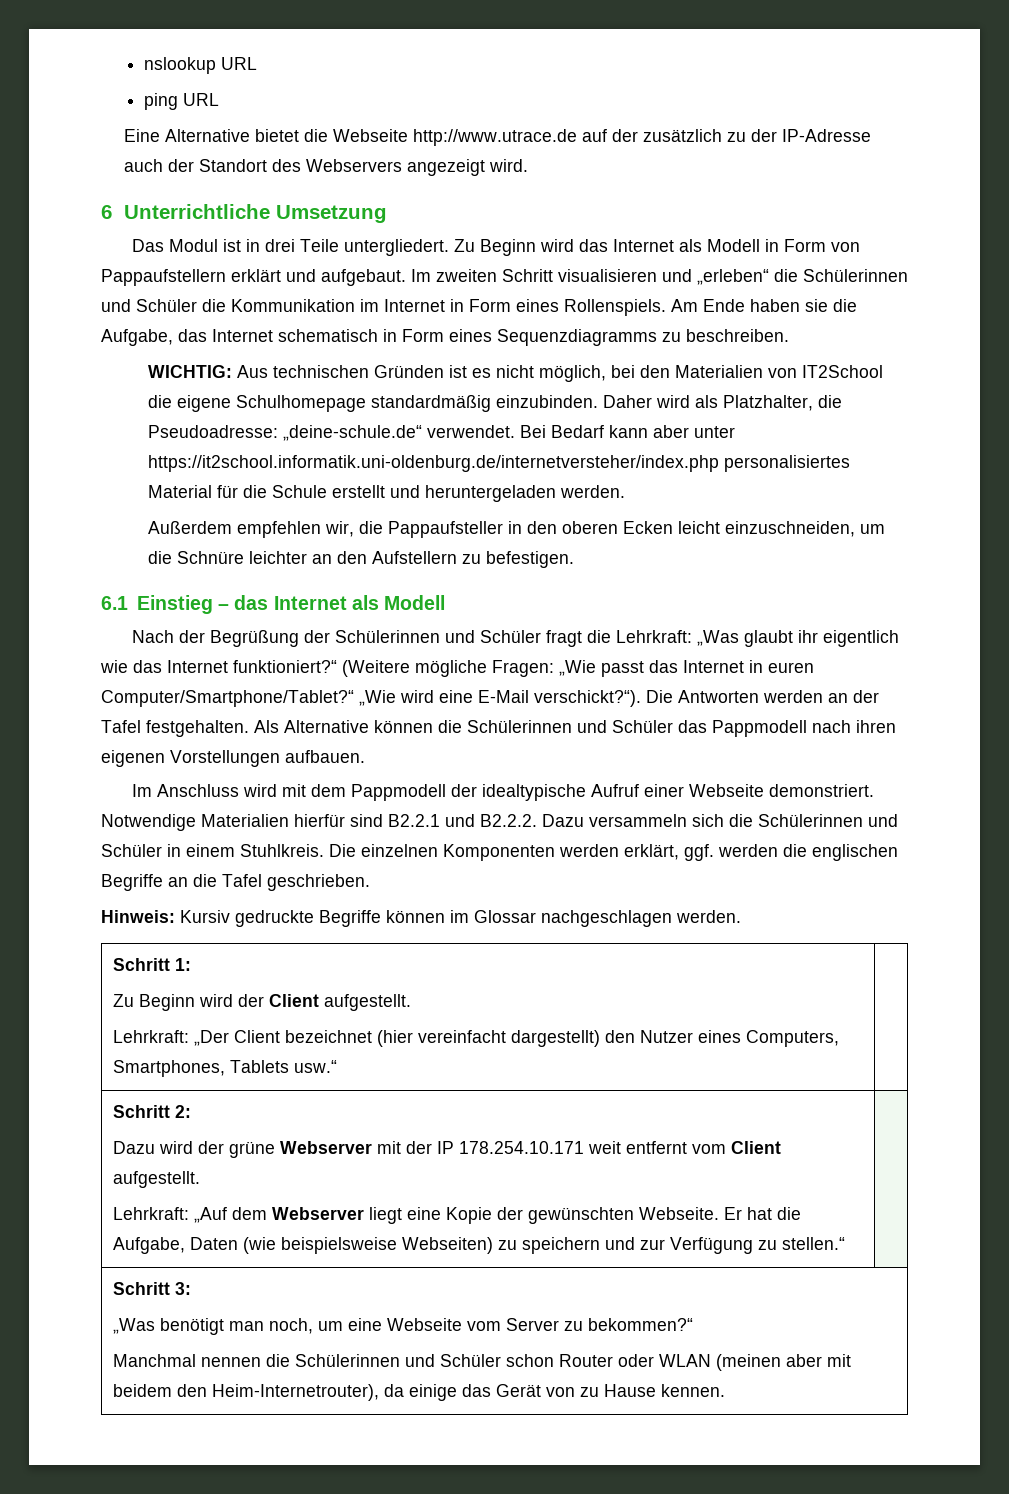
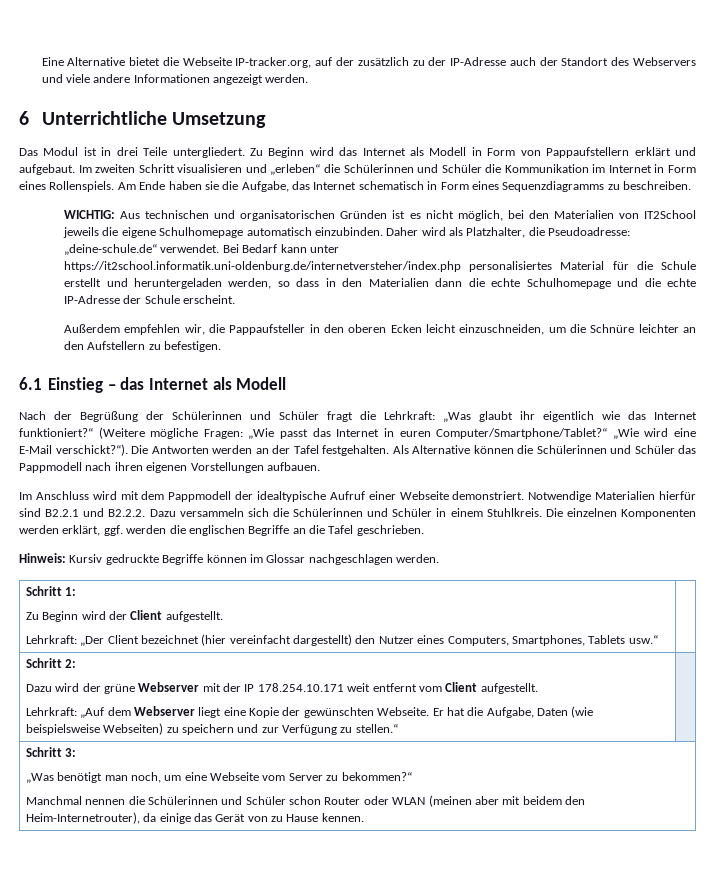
[143,57,257,74] [143,93,219,110] nslookup URL // ping URL // -> (41, 61) none
[413,129,578,146] http://www.utrace.de -> [235,57,312,68] IP-tracker.org,
[407,159,529,176] angezeigt wird. -> [41,74,309,85] und viele andere Informationen angezeigt werden.
(369, 371) none -> [214,210,336,221] und organisatorischen
(883, 371) none -> [63,227,100,238] jeweils
[370,395,491,412] standardmäßig -> [246,227,312,236] automatisch
[652,425,689,438] aber -> (307, 248) none
[559,485,625,498] werden. -> [228,278,696,289] [64,295,236,304] werden, so dass in den Materialien dann die echte Schulhomepage und die echte IP-Adresse der Schule erscheint.

